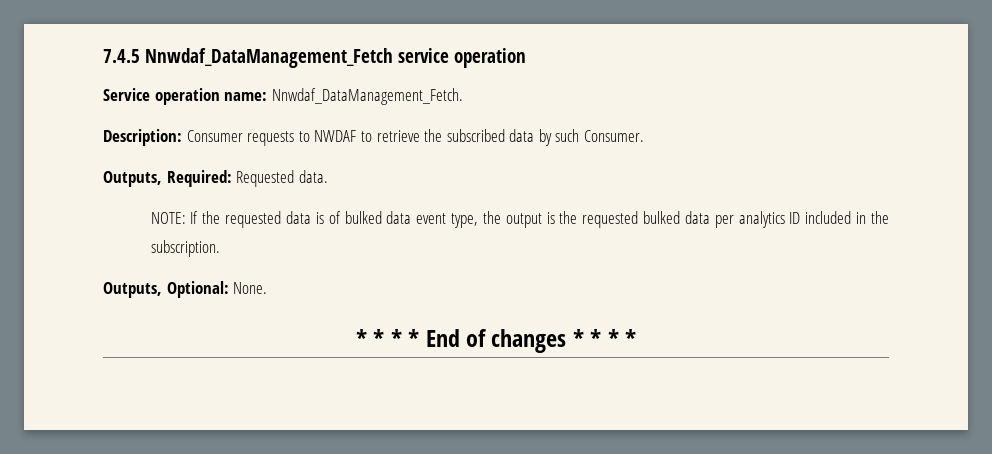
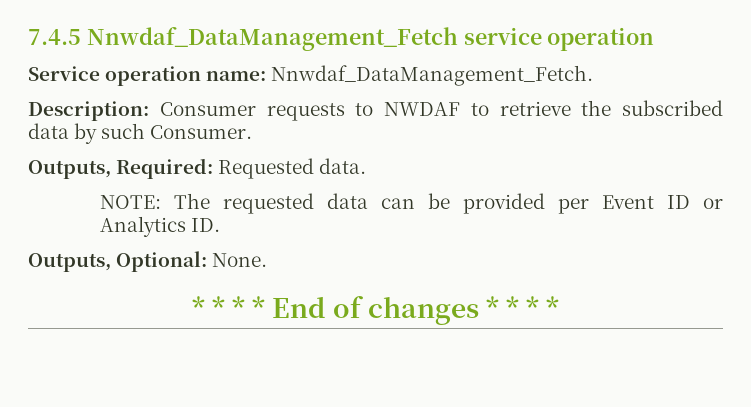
[190,211,889,228] [150,240,220,257] If the requested data is of bulked data event type, the output is the requested bulked data per analytics ID included in the subscription. -> [173,193,724,214] [99,216,221,237] The requested data can be provided per Event ID or Analytics ID.

